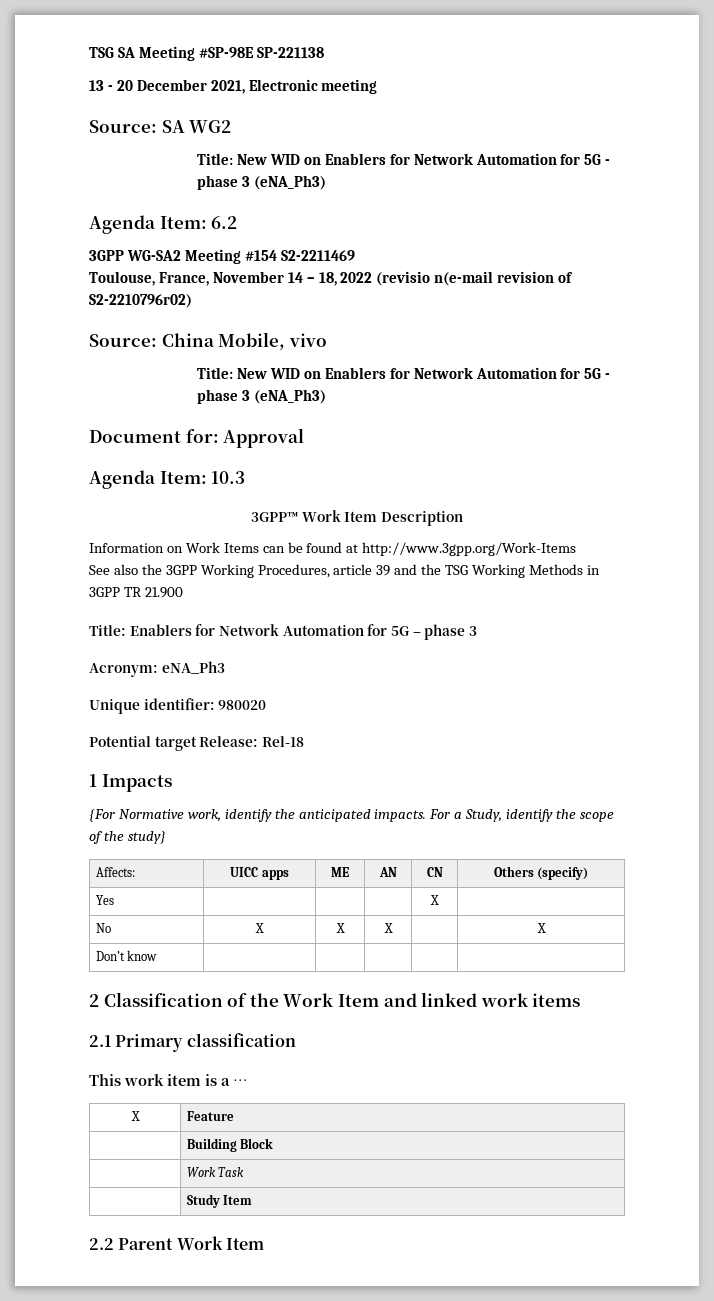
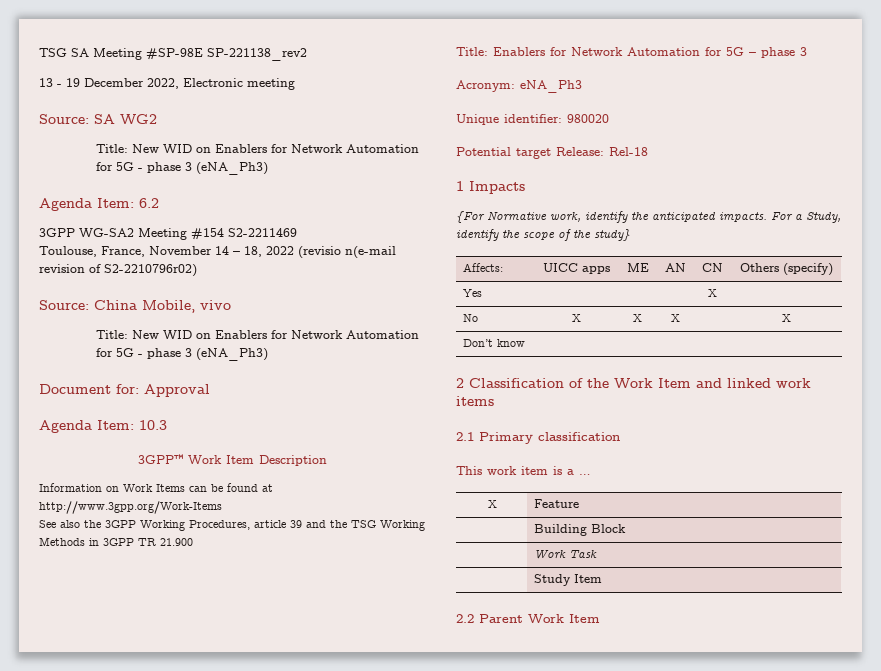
[256,47,324,58] SP-221138 -> [207,48,307,61] SP-221138_rev2
[116,79,245,94] 20 December 2021, -> [66,78,179,89] 19 December 2022,

